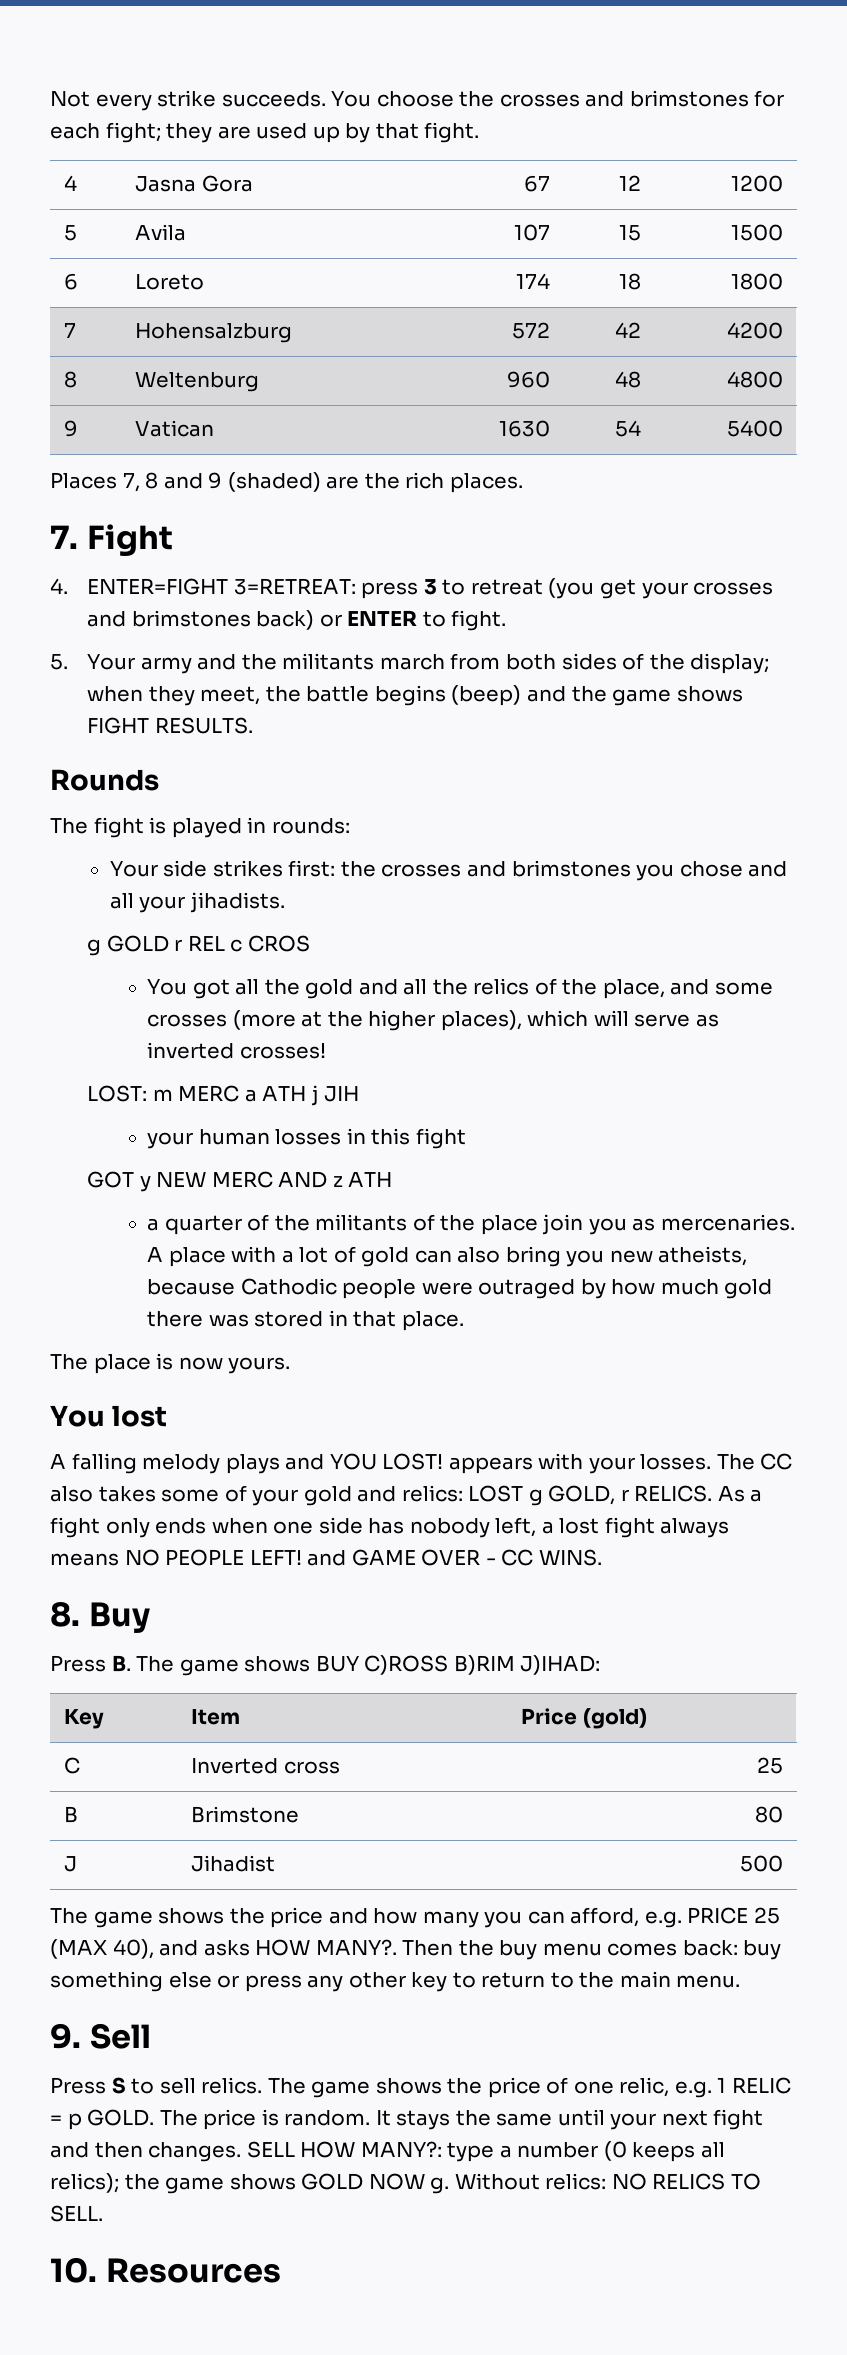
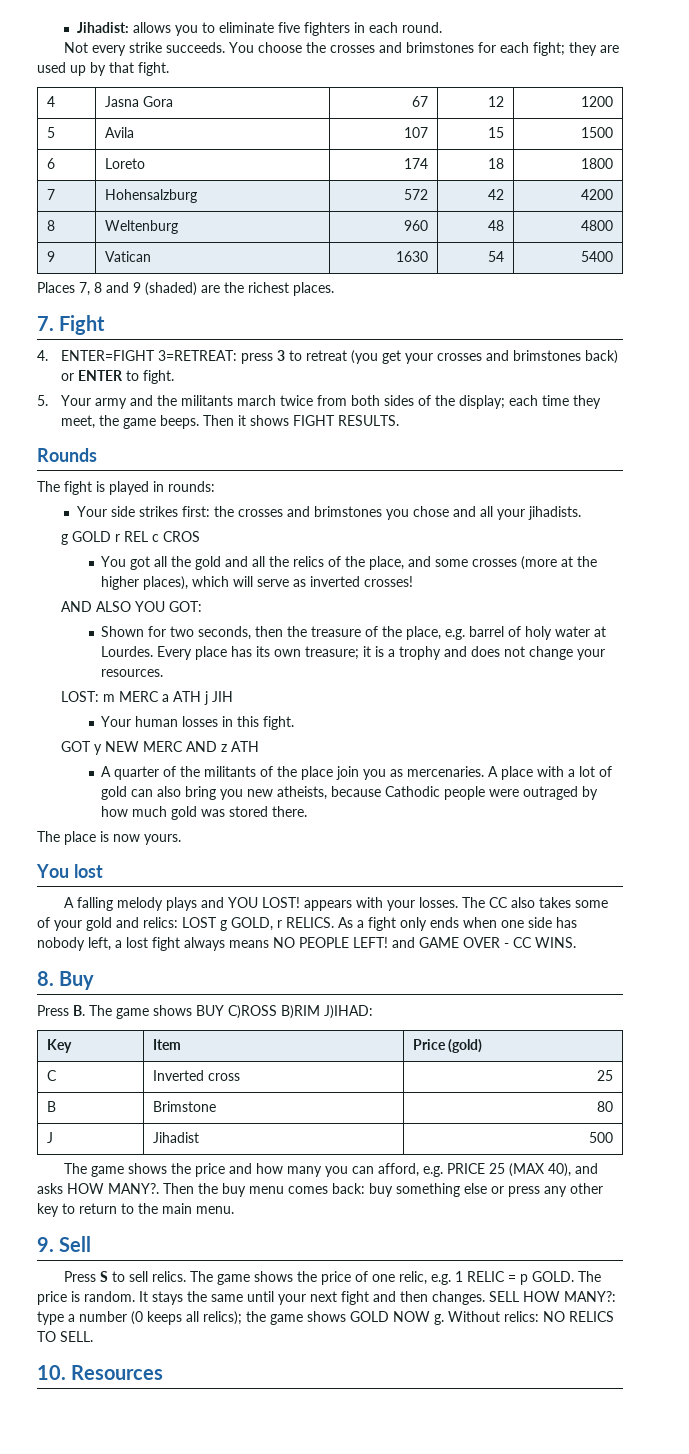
(50, 99) none -> [76,22,442,36] Jihadist: allows you to eliminate five fighters in each round. //
[405,472,445,489] rich -> [248,282,289,293] richest
(445, 662) none -> [280,395,314,406] twice
[87,686,144,702] when -> [509,395,570,406] each time
[306,685,672,706] battle begins (beep) and the game -> [123,415,247,429] game beeps. Then it
(326, 1051) none -> [61,601,203,612] [101,626,607,640] [101,646,606,660] [101,669,164,677] // AND ALSO YOU GOT: // Shown for two seconds, then the treasure of the place, e.g. barrel of holy water at Lourdes. Every place has its own treasure; it is a trophy and does not change your resources.
[147,1132,194,1149] your -> [101,716,132,727] Your
[415,1128,466,1149] fight -> [263,716,295,730] fight.
[147,1218,160,1231] a -> [101,766,112,777] A
[147,1311,204,1327] there -> (198, 813) none
[328,1310,464,1331] in that place. -> [272,806,308,817] there.

